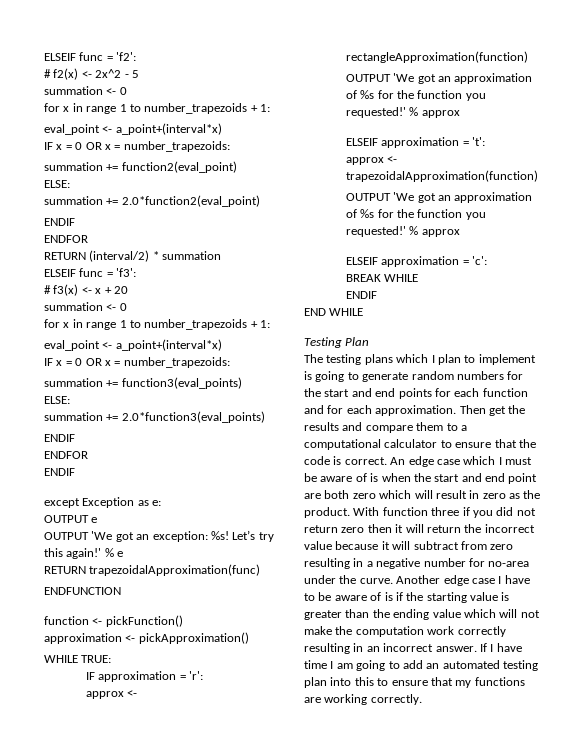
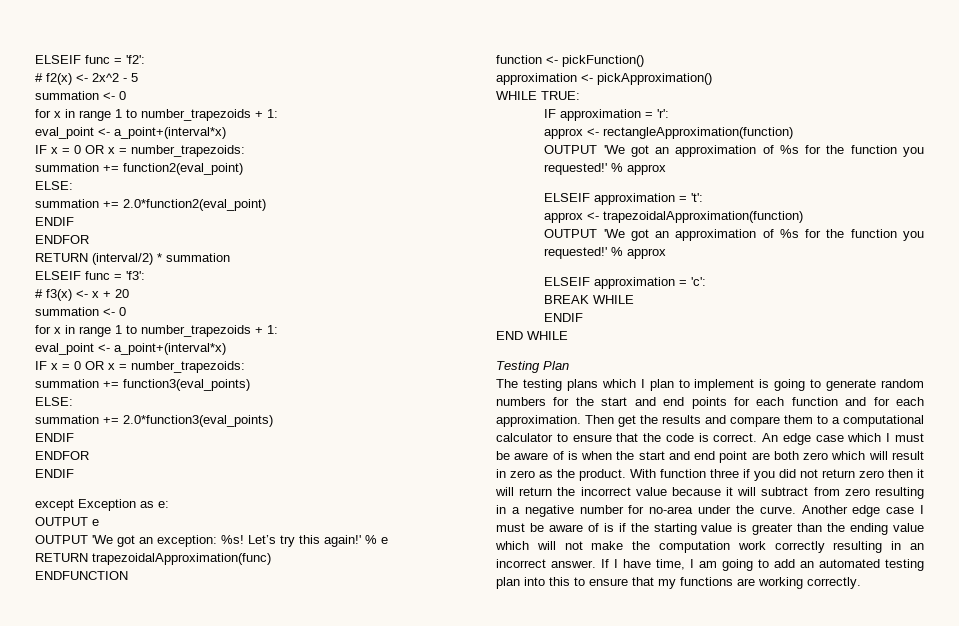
[504,575,530,584] [304,593,315,601] have to -> [496,523,525,532] must
[304,660,327,669] time -> [656,559,685,570] time,

